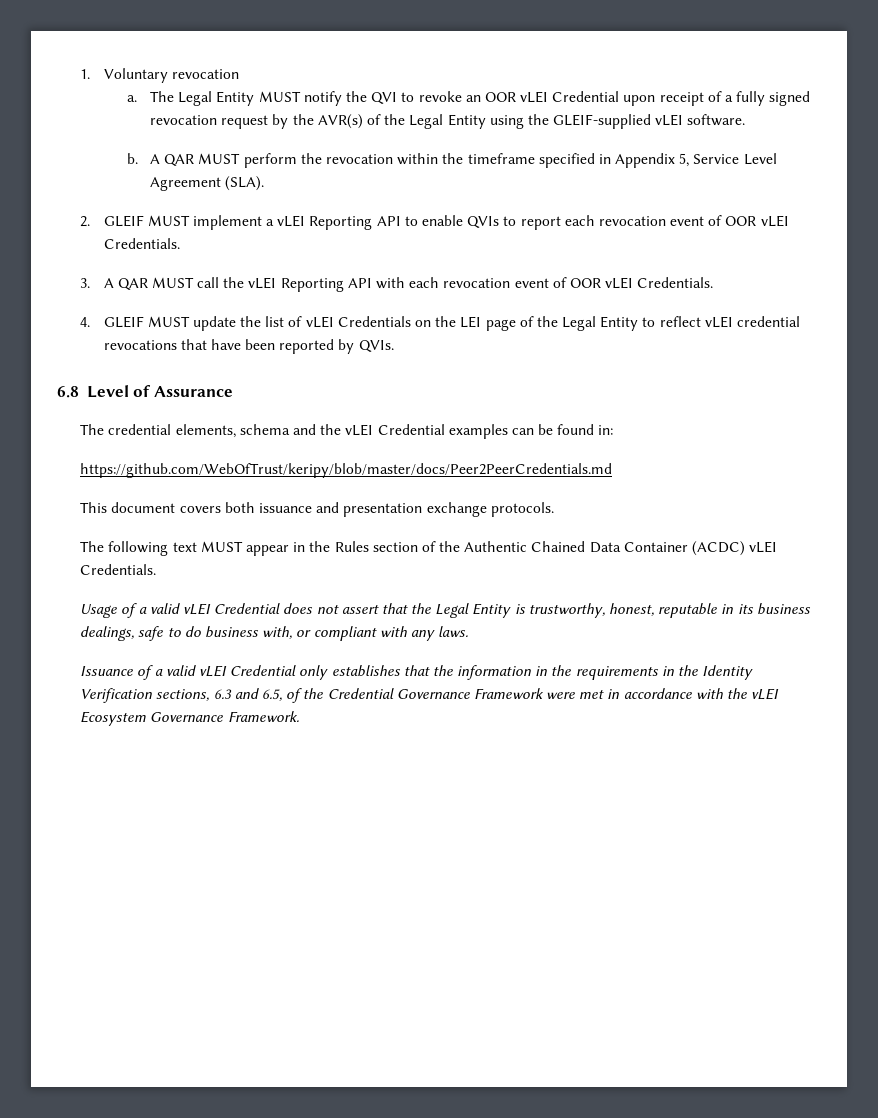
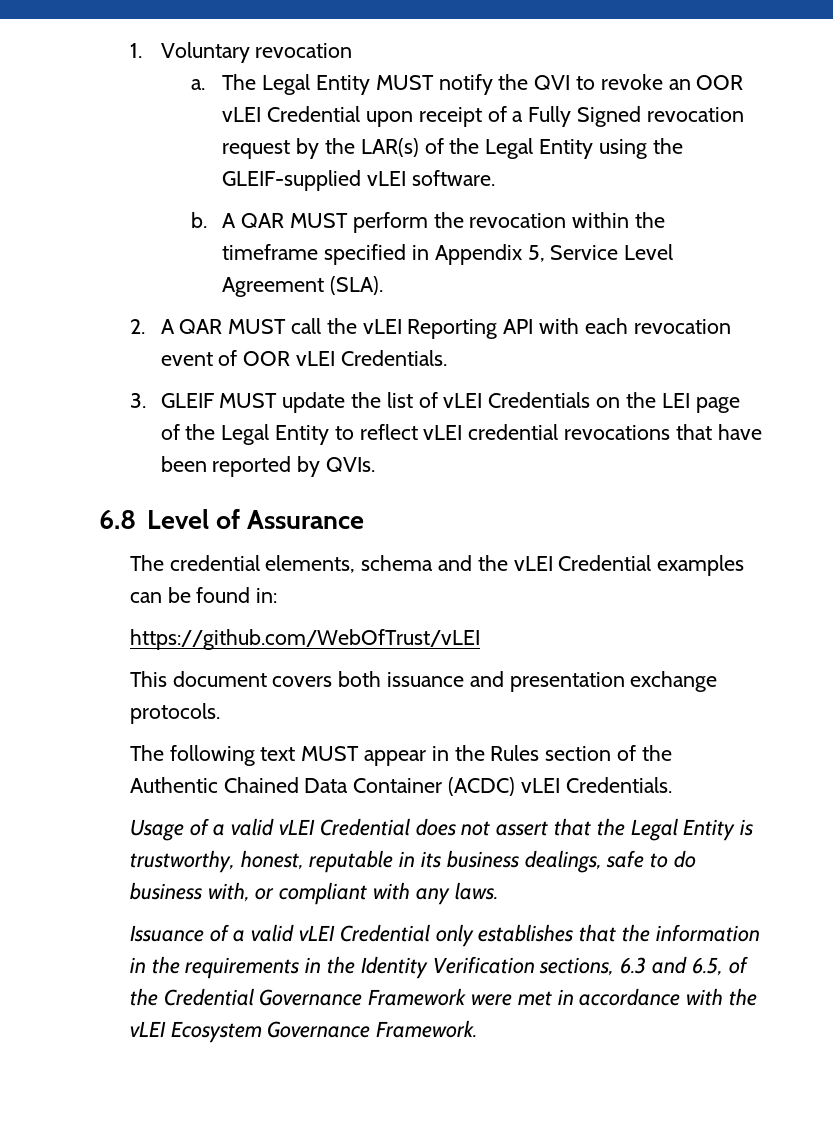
[736,91,811,106] fully signed -> [528,106,641,127] Fully Signed
[317,114,363,129] AVR(s) -> [360,138,419,157] LAR(s)
[103,215,789,230] [103,238,180,249] [80,278,91,288] GLEIF MUST implement a vLEI Reporting API to enable QVIs to report each revocation event of OOR vLEI Credentials. // 3. -> (145, 326) none
[80,317,91,327] 4. -> [129,393,146,408] 3.
[80,463,613,478] https://github.com/WebOfTrust/keripy/blob/master/docs/Peer2PeerCredentials.md -> [129,629,480,650] https://github.com/WebOfTrust/vLEI

